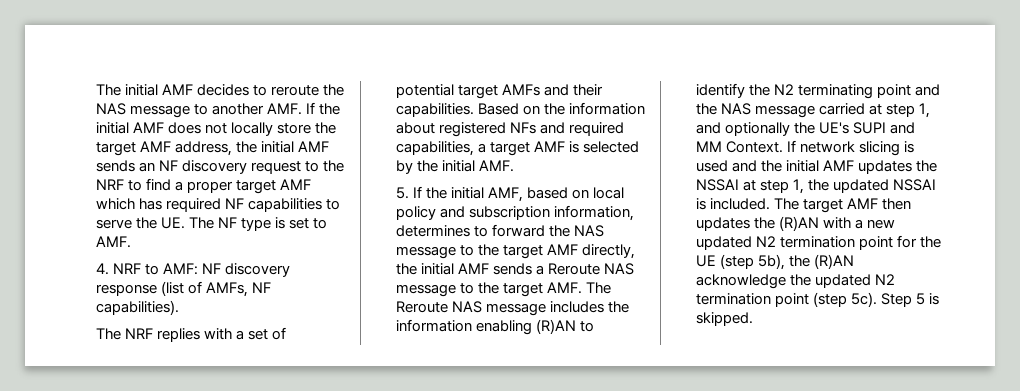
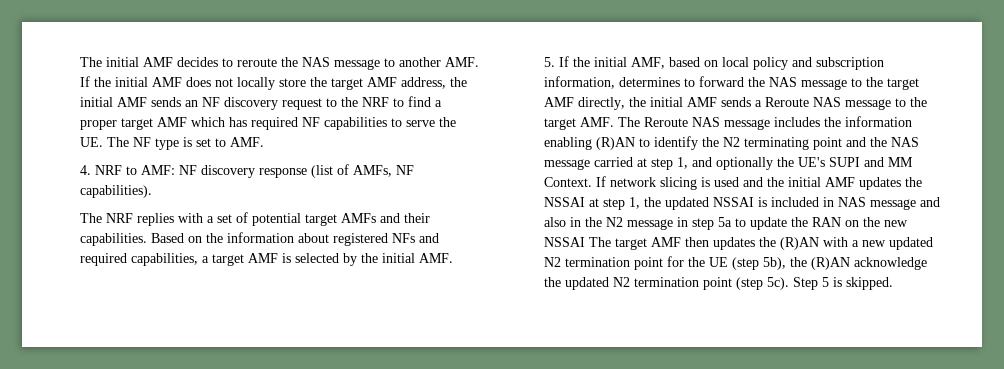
[709,198,770,210] included. -> [771,197,941,210] [544,217,909,230] [544,237,586,247] included in NAS message and also in the N2 message in step 5a to update the RAN on the new NSSAI

